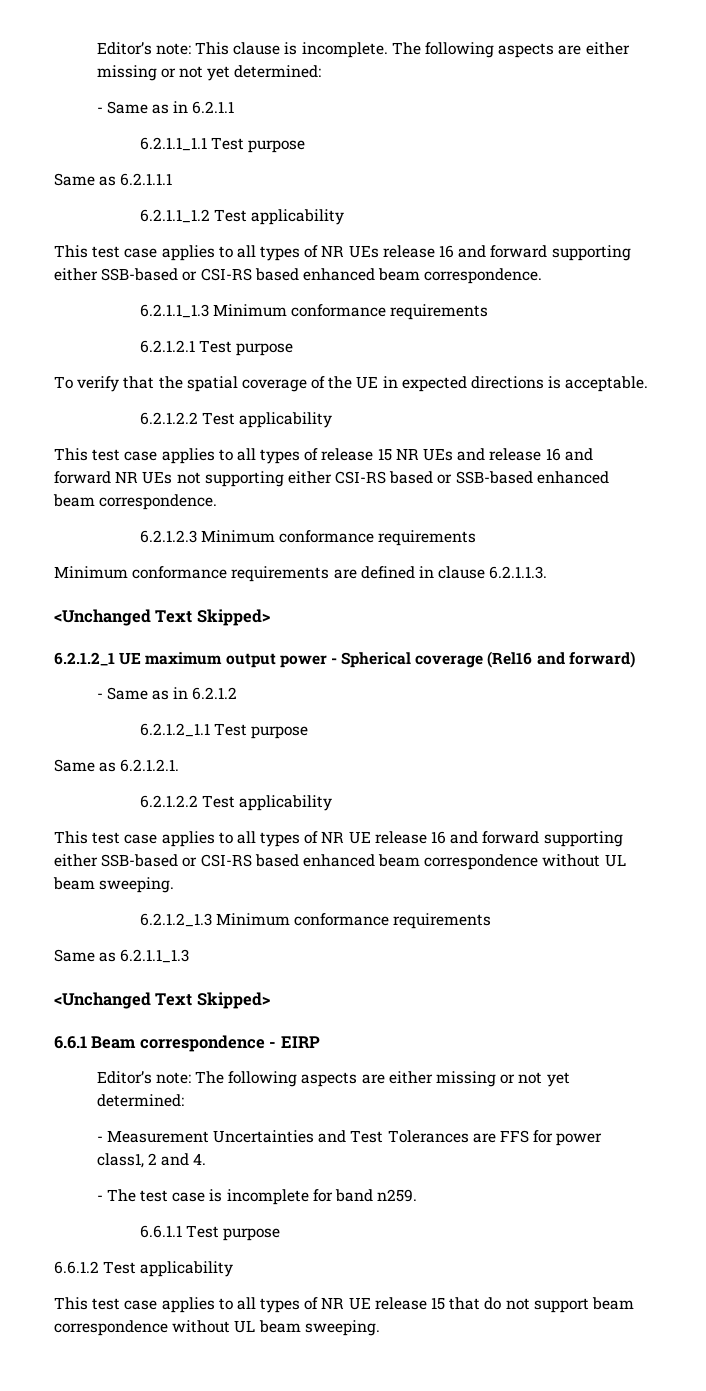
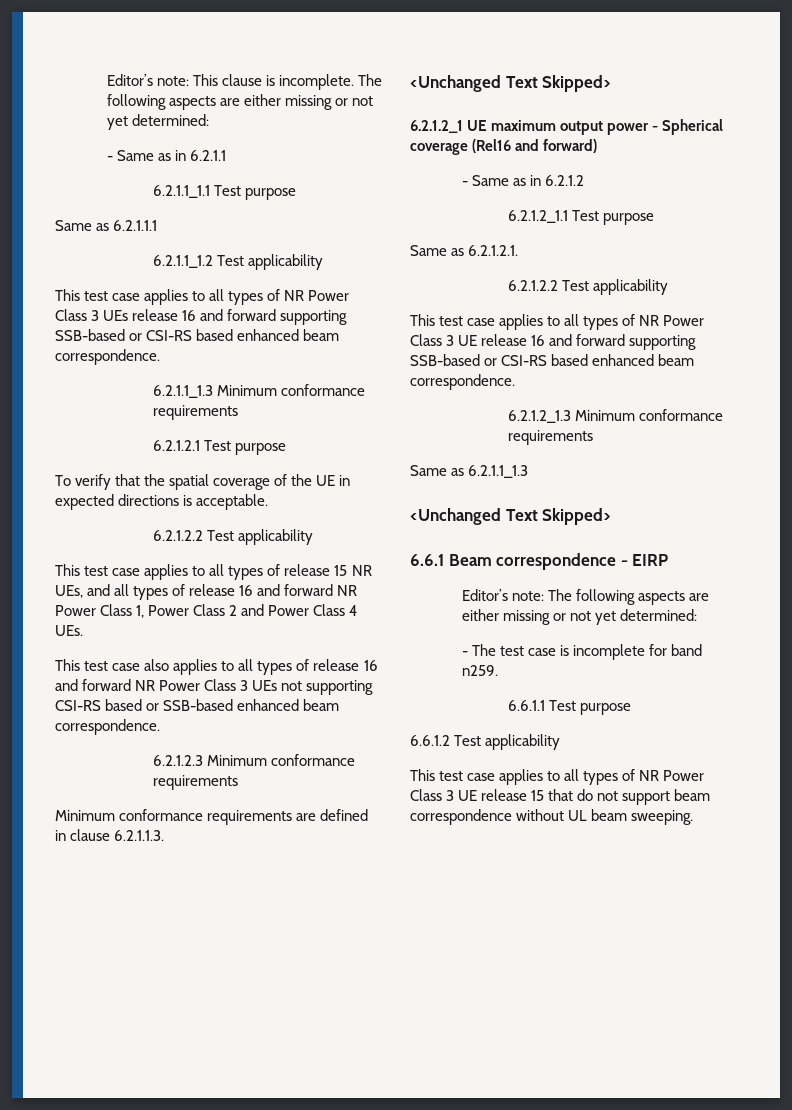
(345, 251) none -> [308,290,350,301] [55,309,100,321] Power Class 3
[54,268,98,281] either -> (348, 317) none
[423,448,593,461] [54,471,139,484] UEs and release 16 and forward NR -> [55,584,358,600] [55,604,358,618] [55,625,83,636] [55,659,378,675] [55,679,249,691] UEs, and all types of release 16 and forward NR Power Class 1, Power Class 2 and Power Class 4 UEs. // This test case also applies to all types of release 16 and forward NR Power Class 3
[287,471,332,484] either -> (374, 687) none
(345, 837) none -> [663,315,705,326] [410,334,455,346] Power Class 3
[54,854,626,870] [53,877,175,893] either SSB-based or CSI-RS based enhanced beam correspondence without UL beam sweeping. -> [410,354,695,366] [410,374,515,390] SSB-based or CSI-RS based enhanced beam correspondence.
[96,1130,603,1146] [96,1153,207,1168] // - Measurement Uncertainties and Test Tolerances are FFS for power class1, 2 and 4. -> (697, 615) none
(345, 1303) none -> [663,770,705,781] [410,789,455,801] Power Class 3

